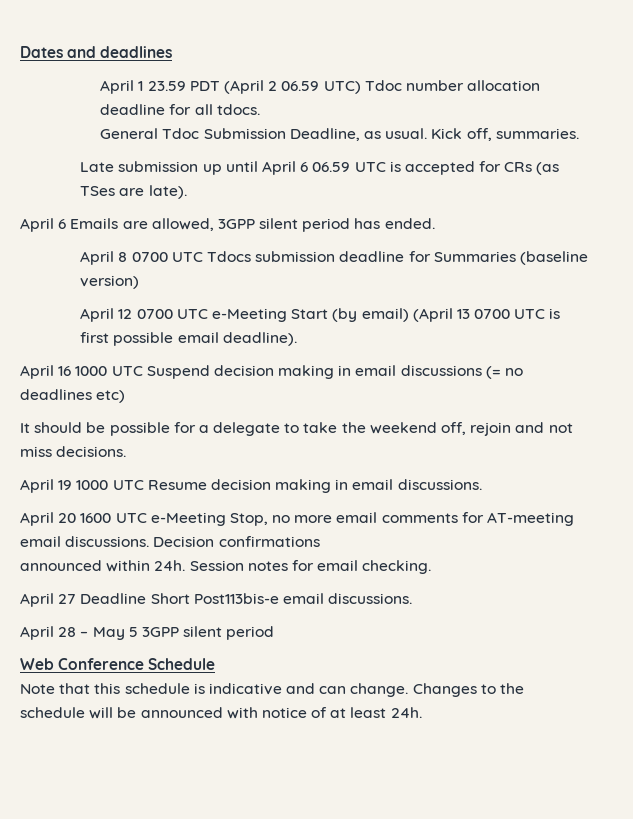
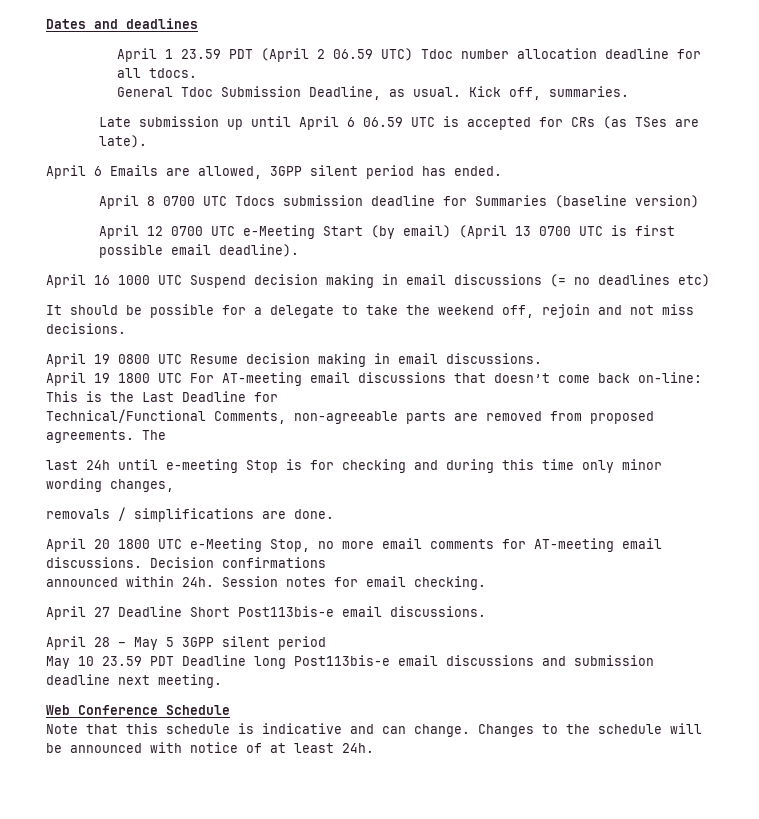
[76,480,109,490] 1000 -> [118,354,150,364] 0800
(482, 484) none -> [46,372,702,386] [46,391,278,402] [46,409,654,424] [46,430,166,443] [46,459,662,473] [46,478,174,492] [46,507,334,522] // April 19 1800 UTC For AT-meeting email discussions that doesn’t come back on-line: This is the Last Deadline for // Technical/Functional Comments, non-agreeable parts are removed from proposed agreements. The // last 24h until e-meeting Stop is for checking and during this time only minor wording changes, // removals / simplifications are done.
[80,513,112,523] 1600 -> [118,539,150,549] 1800
(275, 633) none -> [46,655,654,669] [46,674,222,688] // May 10 23.59 PDT Deadline long Post113bis-e email discussions and submission deadline next meeting.

